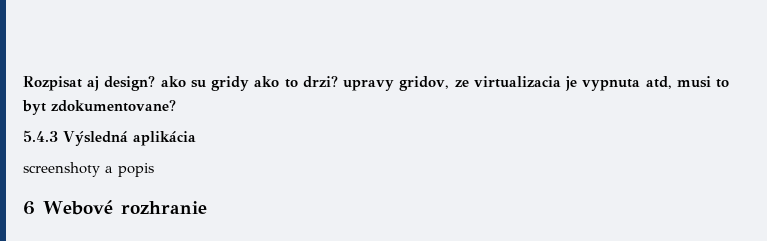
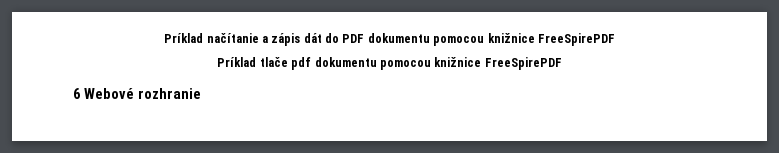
[23,76,730,91] [22,100,176,115] [23,130,196,146] [23,162,154,177] Rozpisat aj design? ako su gridy ako to drzi? upravy gridov, ze virtualizacia je vypnuta atd, musi to byt zdokumentovane? // 5.4.3 Výsledná aplikácia // screenshoty a popis -> [164,33,615,46] [217,57,562,70] Príklad načítanie a zápis dát do PDF dokumentu pomocou knižnice FreeSpirePDF // Príklad tlače pdf dokumentu pomocou knižnice FreeSpirePDF

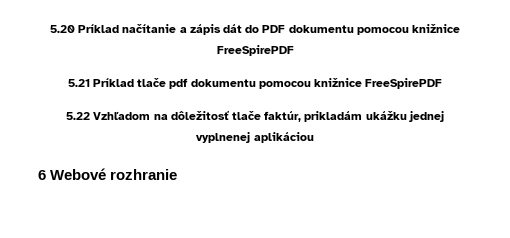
(164, 38) none -> [49,25,75,33] 5.20
(615, 39) none -> [67,79,90,87] 5.21
(562, 63) none -> [66,110,444,122] [196,132,314,143] // 5.22 Vzhľadom na dôležitosť tlače faktúr, prikladám ukážku jednej vyplnenej aplikáciou

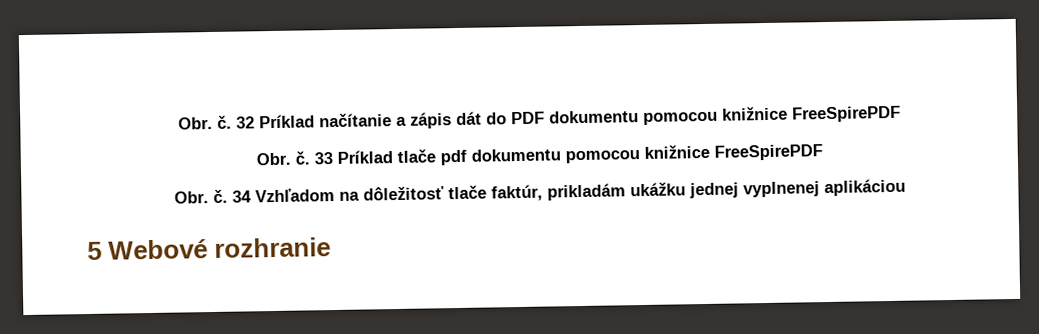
[49,25,75,33] 5.20 -> [177,115,255,130] Obr. č. 32
[67,79,90,87] 5.21 -> [255,151,333,166] Obr. č. 33
[66,112,91,120] 5.22 -> [174,189,252,204] Obr. č. 34
[38,170,46,180] 6 -> [87,241,102,261] 5

